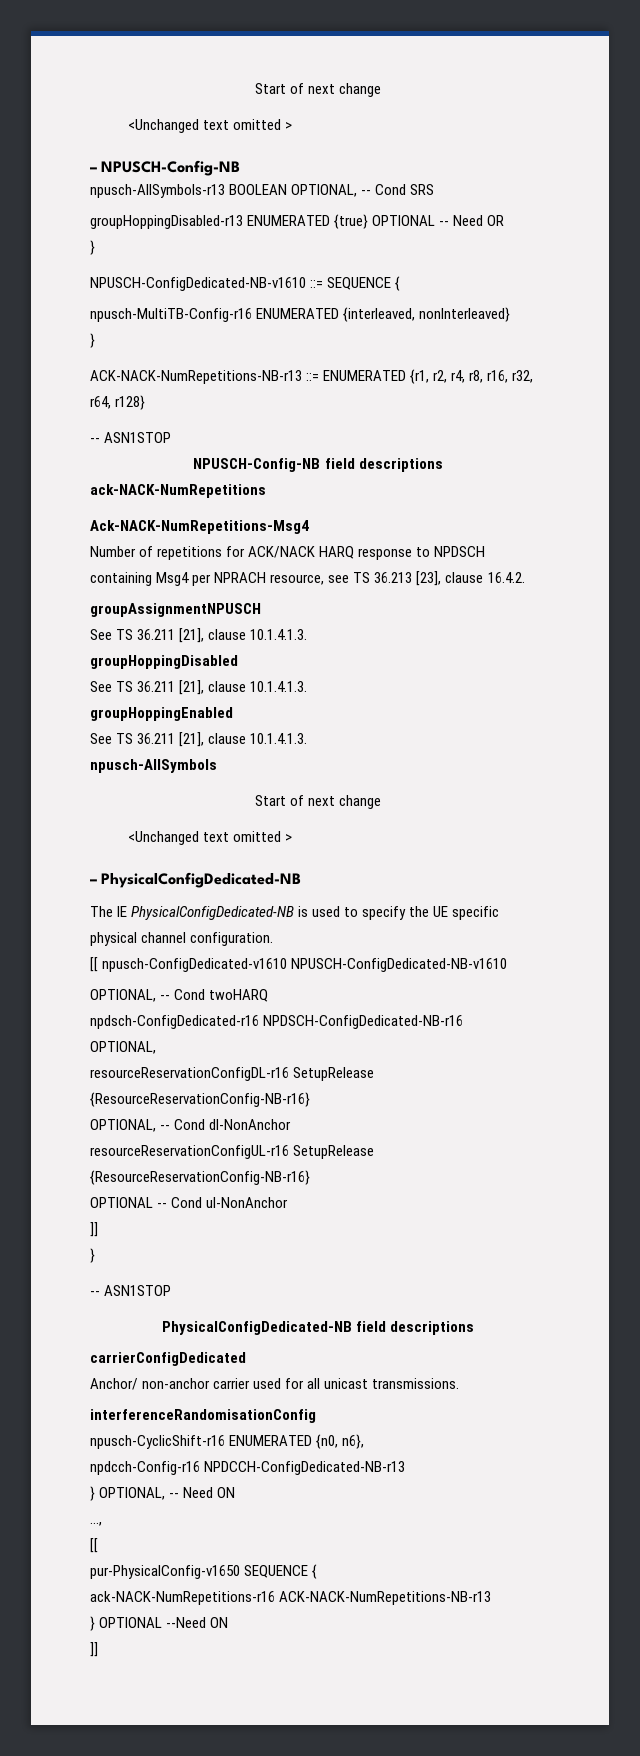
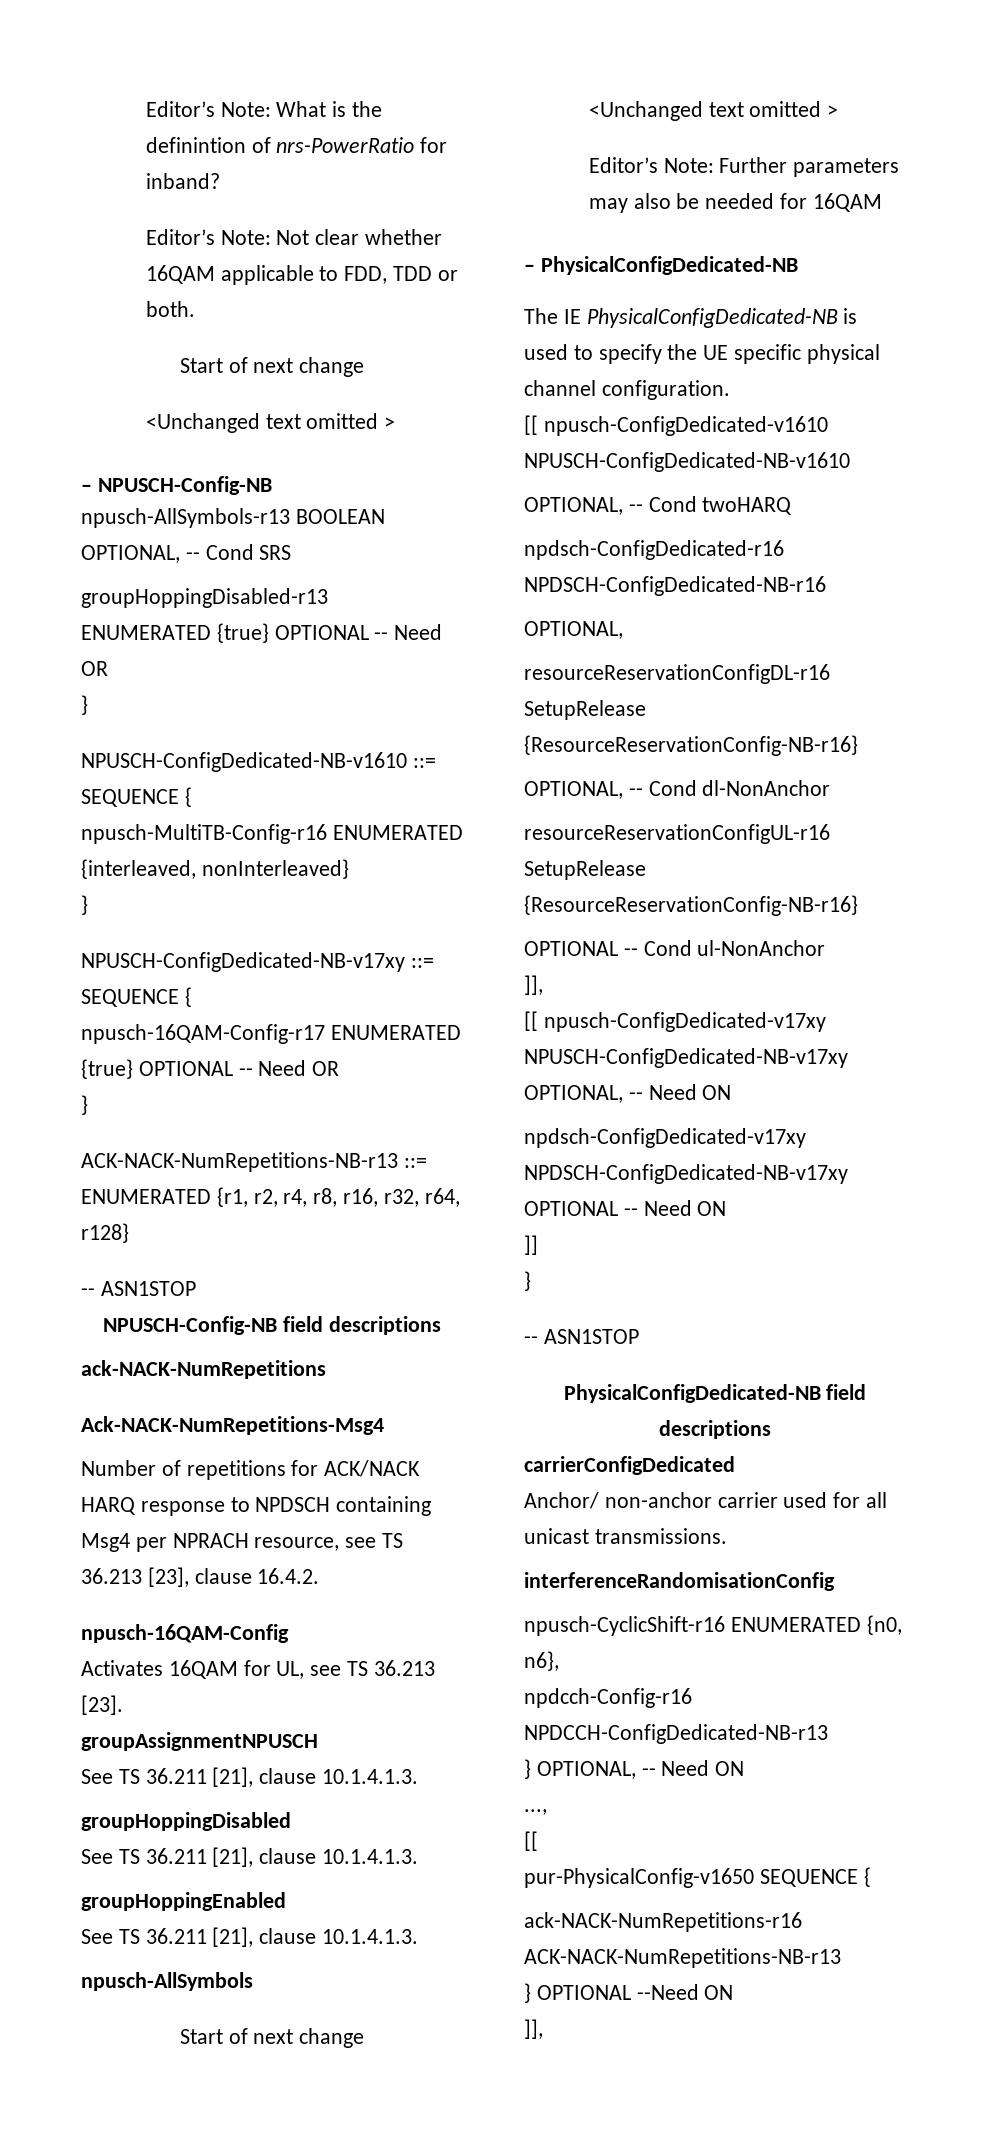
(254, 88) none -> [145,101,382,117] [145,137,448,153] [145,173,220,189] [145,229,442,245] [145,265,458,285] [145,301,195,317] Editor’s Note: What is the definintion of nrs-PowerRatio for inband? // Editor’s Note: Not clear whether 16QAM applicable to FDD, TDD or both. //
(95, 340) none -> [81,952,434,972] [81,987,192,1007] [81,1024,461,1044] [81,1059,340,1079] [81,1095,88,1115] // NPUSCH-ConfigDedicated-NB-v17xy ::= SEQUENCE { // npusch-16QAM-Config-r17 ENUMERATED {true} OPTIONAL -- Need OR // }
(525, 577) none -> [81,1624,289,1643] [81,1660,435,1679] [81,1695,123,1715] // npusch-16QAM-Config // Activates 16QAM for UL, see TS 36.213 [23].
(293, 838) none -> [588,157,900,177] [588,193,882,213] // Editor’s Note: Further parameters may also be needed for 16QAM
(289, 1202) none -> [524,975,543,995] [524,1011,826,1032] [524,1048,848,1068] [524,1084,732,1103] [524,1128,806,1148] [524,1164,848,1184] [524,1200,727,1216] // ]], // [[ npusch-ConfigDedicated-v17xy NPUSCH-ConfigDedicated-NB-v17xy OPTIONAL, -- Need ON // npdsch-ConfigDedicated-v17xy NPDSCH-ConfigDedicated-NB-v17xy OPTIONAL -- Need ON
[90,1642,98,1657] ]] -> [524,2019,543,2039] ]],

